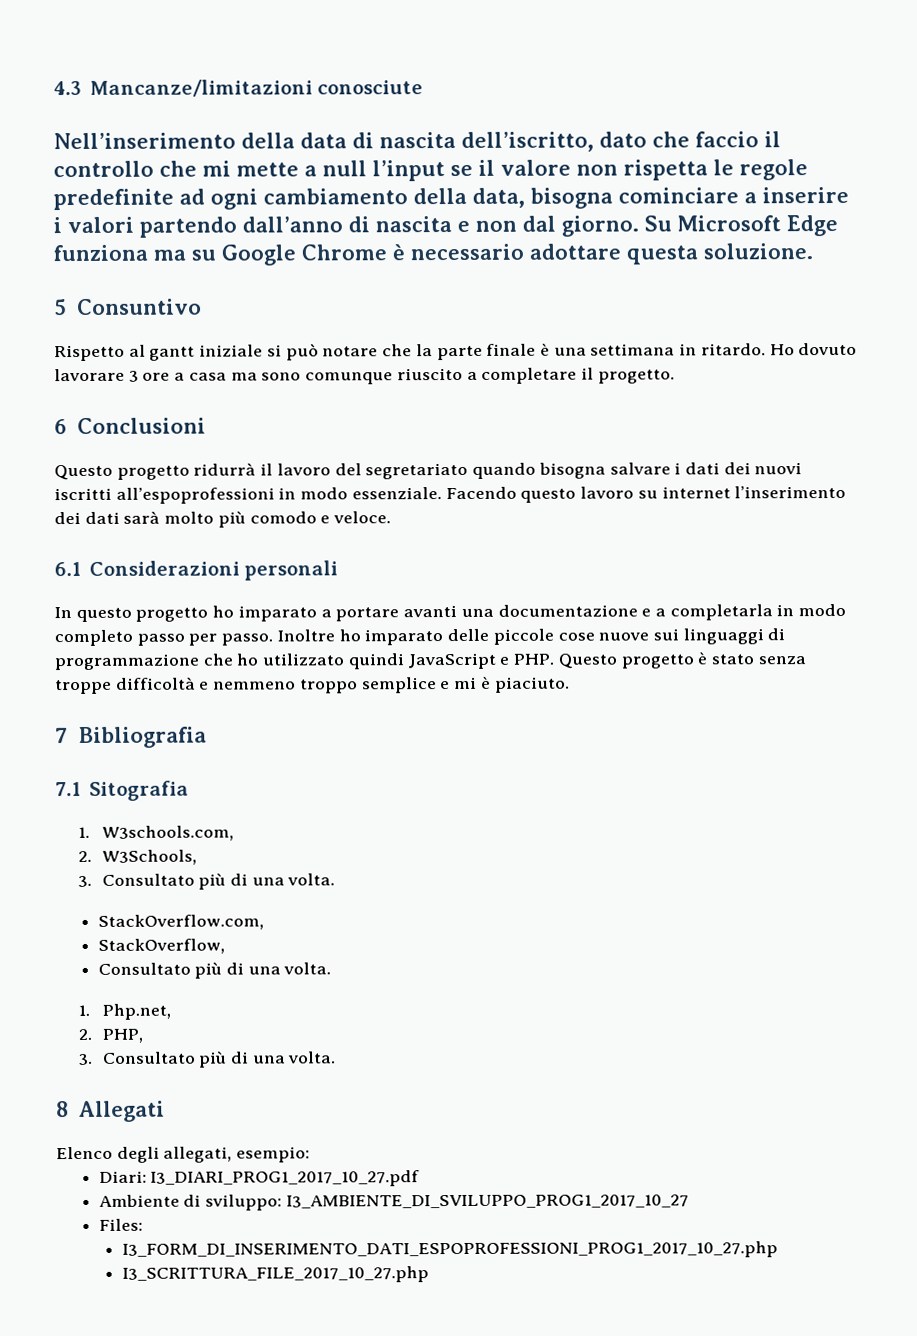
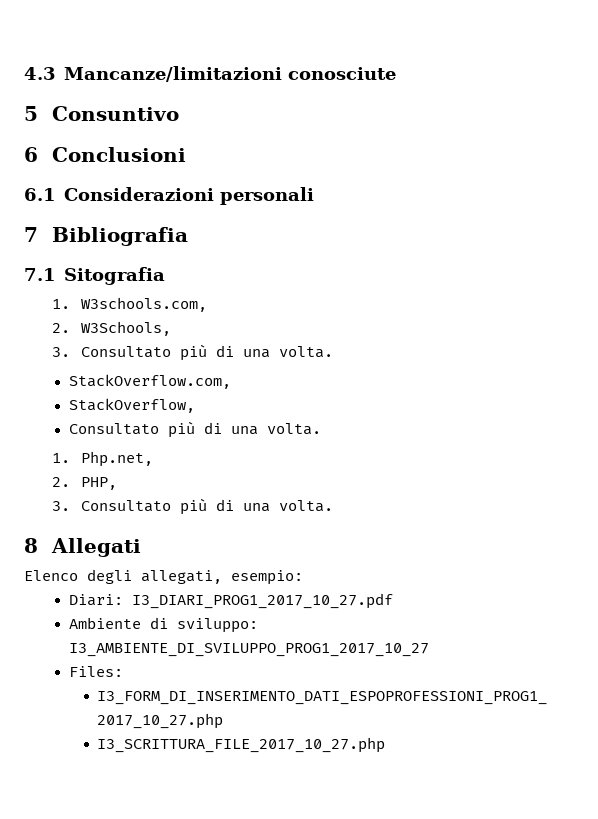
[53,131,781,152] [53,159,808,182] [53,186,849,211] [53,215,838,238] [53,243,813,266] [54,298,203,316] [54,342,858,362] [54,367,675,385] [54,417,207,435] [54,462,803,481] [54,485,847,504] [54,510,392,528] [54,560,339,581] [54,603,847,623] [54,628,786,647] [54,652,806,671] [55,676,570,695] Nell’inserimento della data di nascita dell’iscritto, dato che faccio il controllo che mi mette a null l’input se il valore non rispetta le regole predefinite ad ogni cambiamento della data, bisogna cominciare a inserire i valori partendo dall’anno di nascita e non dal giorno. Su Microsoft Edge funziona ma su Google Chrome è necessario adottare questa soluzione. // 5 Consuntivo // Rispetto al gantt iniziale si può notare che la parte finale è una settimana in ritardo. Ho dovuto lavorare 3 ore a casa ma sono comunque riuscito a completare il progetto. // 6 Conclusioni // Questo progetto ridurrà il lavoro del segretariato quando bisogna salvare i dati dei nuovi iscritti all’espoprofessioni in modo essenziale. Facendo questo lavoro su internet l’inserimento dei dati sarà molto più comodo e veloce. // 6.1 Considerazioni personali // In questo progetto ho imparato a portare avanti una documentazione e a completarla in modo completo passo per passo. Inoltre ho imparato delle piccole cose nuove sui linguaggi di programmazione che ho utilizzato quindi JavaScript e PHP. Questo progetto è stato senza troppe difficoltà e nemmeno troppo semplice e mi è piaciuto. -> [24,106,180,121] [24,147,187,162] [24,187,314,205] 5 Consuntivo // 6 Conclusioni // 6.1 Considerazioni personali

